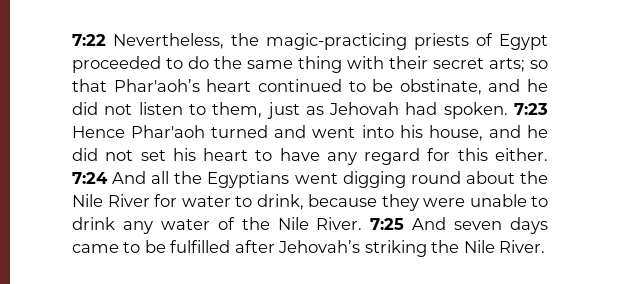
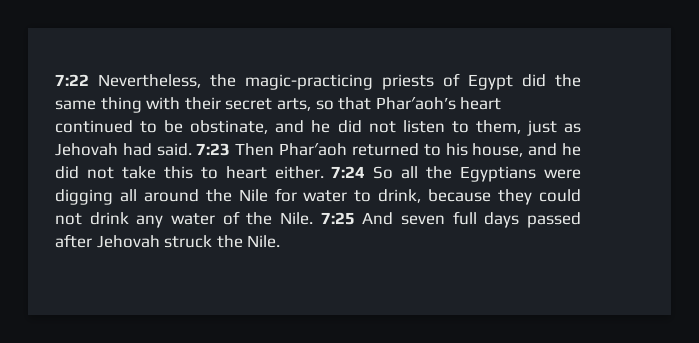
[72,56,209,73] proceeded to do -> [522,74,546,87] did
[489,58,525,72] arts; -> [276,98,311,111] arts,
[443,102,548,119] [72,125,394,138] spoken. 7:23 Hence Phar′aoh turned and went into -> [156,143,441,156] said. 7:23 Then Phar′aoh returned to
[140,148,488,165] set his heart to have any regard for this -> [121,166,267,179] take this to heart
[112,171,147,184] And -> [373,166,394,179] So
[294,171,548,188] [72,194,150,207] went digging round about the Nile River -> [544,169,582,179] [55,189,268,205] were digging all around the Nile
[423,194,548,207] were unable to -> [539,189,582,202] [55,213,82,225] could not
[277,217,363,230] Nile River. -> [279,212,313,225] Nile.
[509,217,548,234] [72,240,546,257] days came to be fulfilled after Jehovah’s striking the Nile River. -> [452,211,581,228] [55,234,281,248] full days passed after Jehovah struck the Nile.

